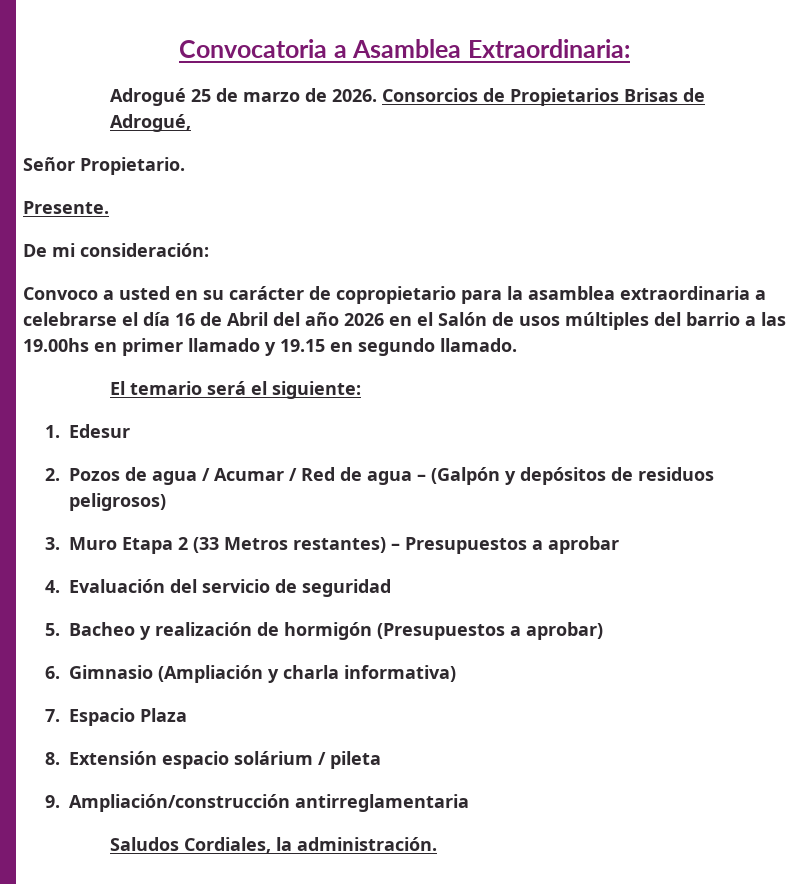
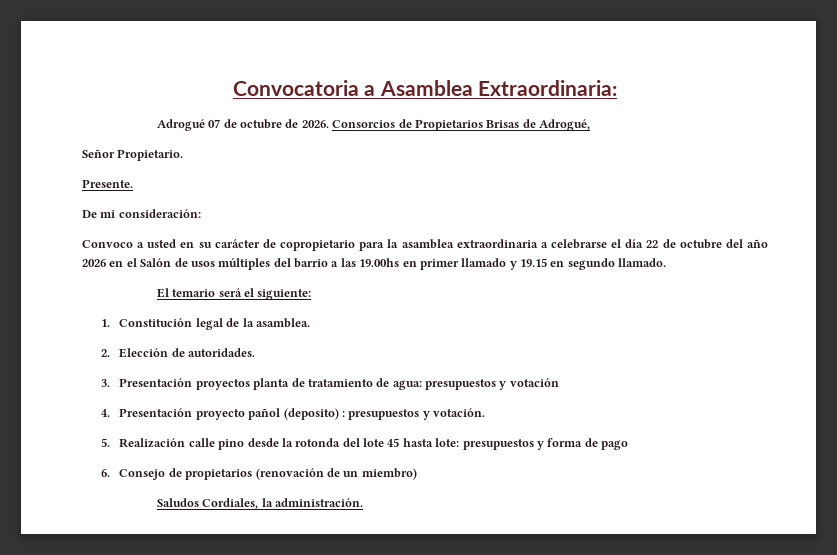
[190,88,300,102] 25 de marzo -> [208,119,283,129] 07 de octubre
[175,312,268,326] 16 de Abril -> [646,239,722,249] 22 de octubre
[68,424,130,438] [44,467,714,485] [68,493,166,511] [44,536,619,554] [44,579,391,597] [44,622,603,640] [44,665,456,683] [44,708,187,726] [44,751,381,769] [44,794,469,812] Edesur // 2. Pozos de agua / Acumar / Red de agua – (Galpón y depósitos de residuos peligrosos) // 3. Muro Etapa 2 (33 Metros restantes) – Presupuestos a aprobar // 4. Evaluación del servicio de seguridad // 5. Bacheo y realización de hormigón (Presupuestos a aprobar) // 6. Gimnasio (Ampliación y charla informativa) // 7. Espacio Plaza // 8. Extensión espacio solárium / pileta // 9. Ampliación/construcción antirreglamentaria -> [119,318,310,330] [100,348,256,358] [100,378,559,390] [100,408,486,420] [100,438,629,450] [100,468,417,480] Constitución legal de la asamblea. // 2. Elección de autoridades. // 3. Presentación proyectos planta de tratamiento de agua: presupuestos y votación // 4. Presentación proyecto pañol (deposito) : presupuestos y votación. // 5. Realización calle pino desde la rotonda del lote 45 hasta lote: presupuestos y forma de pago // 6. Consejo de propietarios (renovación de un miembro)

